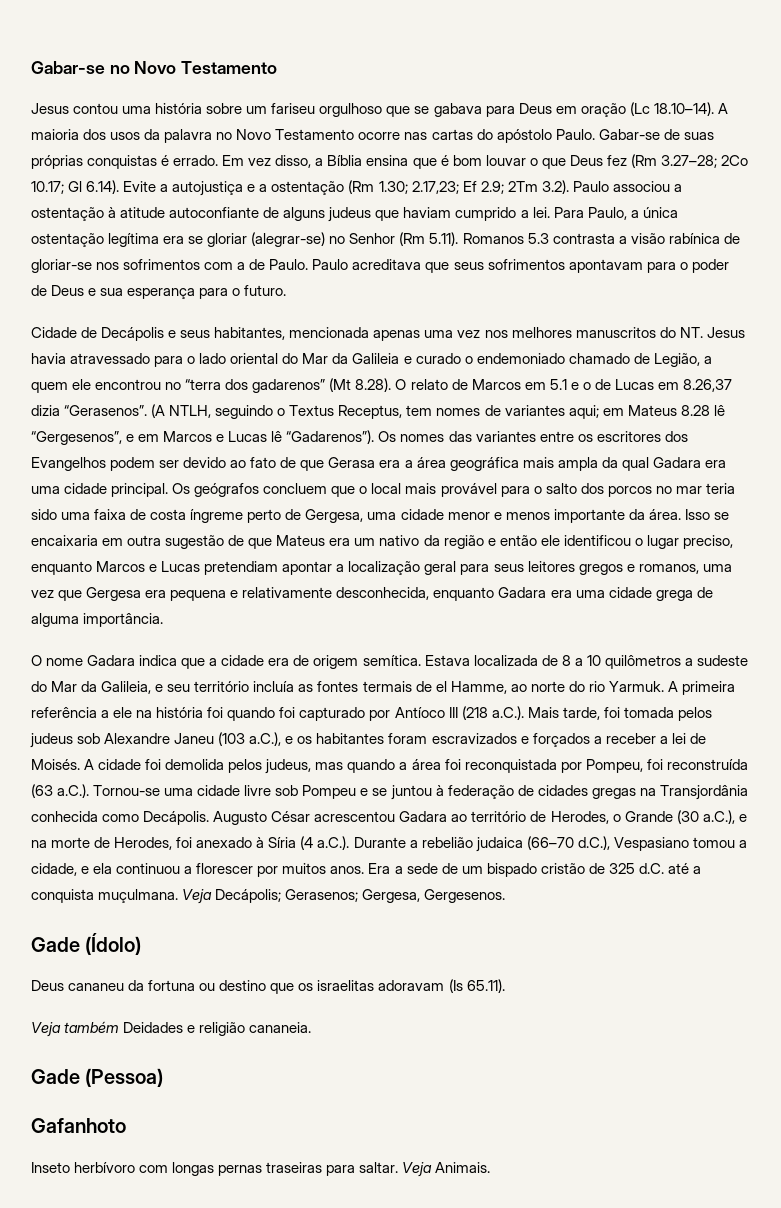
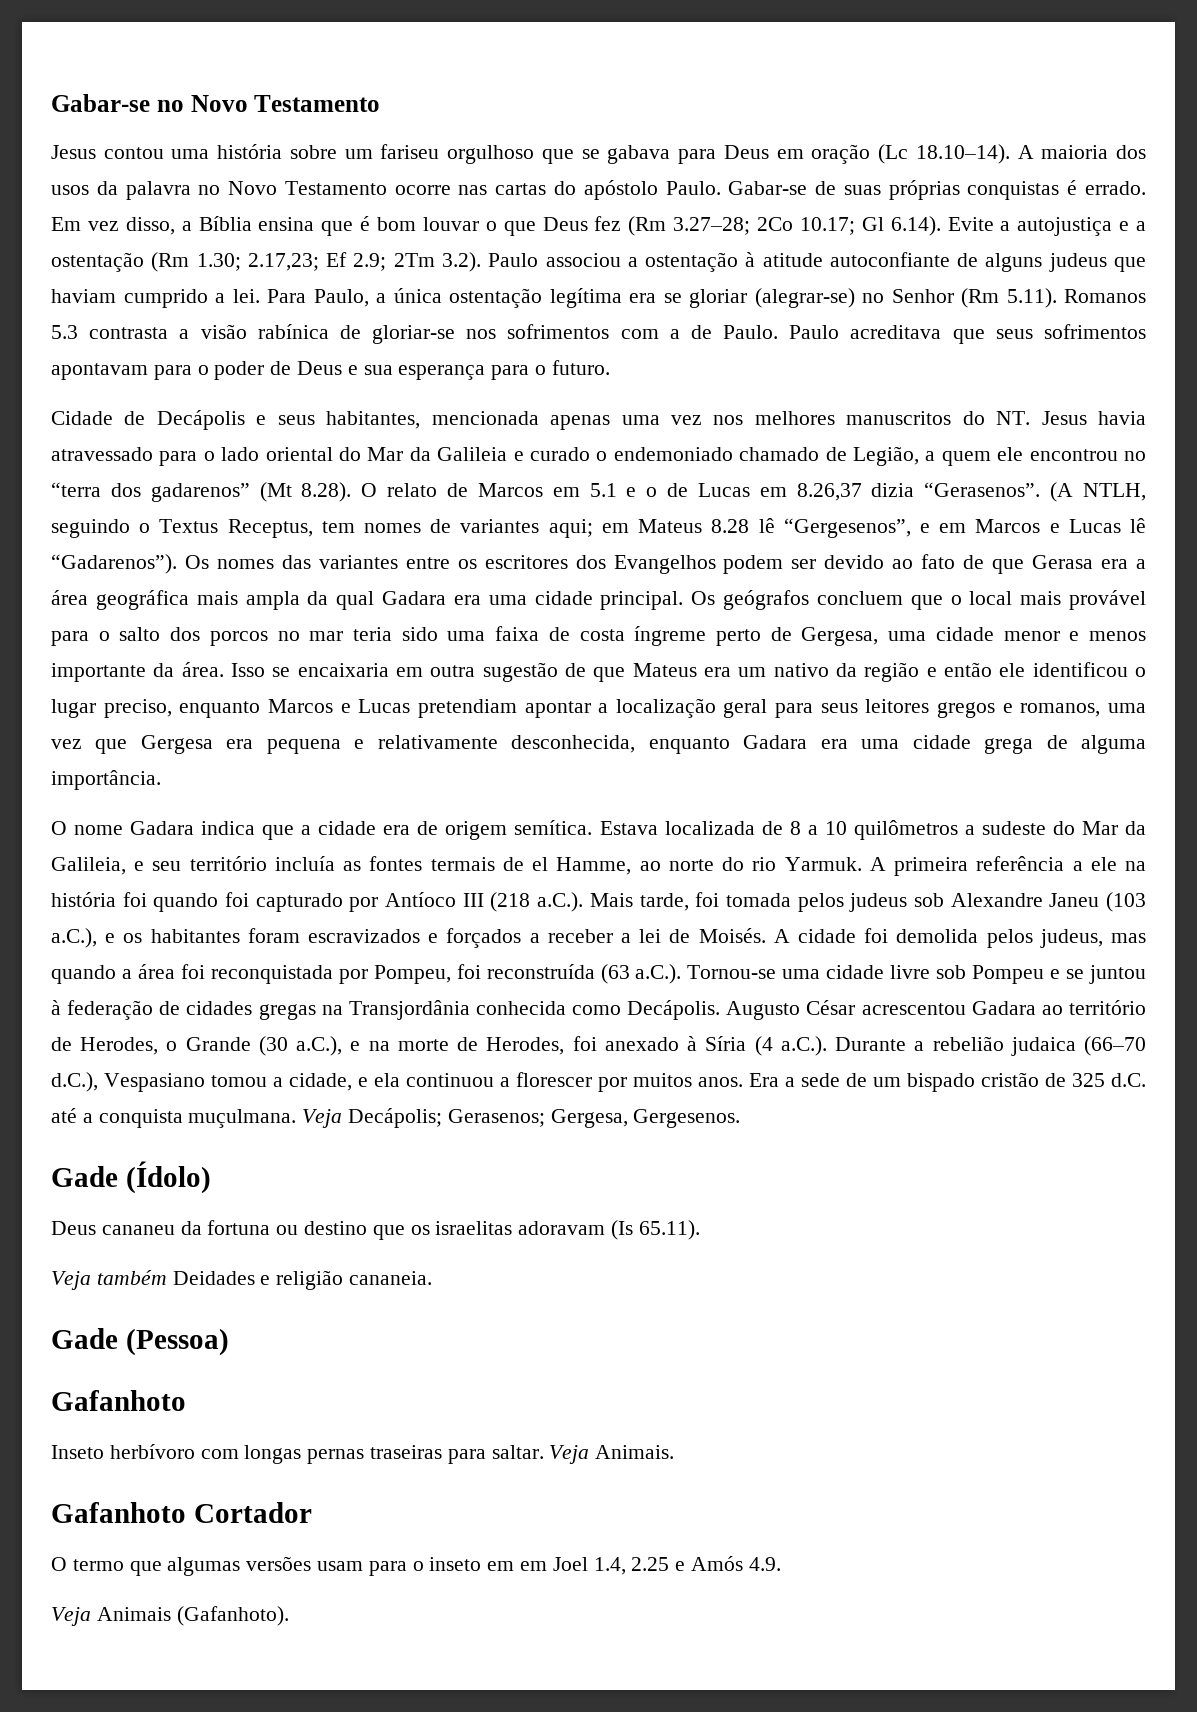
(491, 1167) none -> [51,1502,312,1523] [51,1556,781,1576] [51,1606,289,1626] // Gafanhoto Cortador // O termo que algumas versões usam para o inseto em em Joel 1.4, 2.25 e Amós 4.9. // Veja Animais (Gafanhoto).

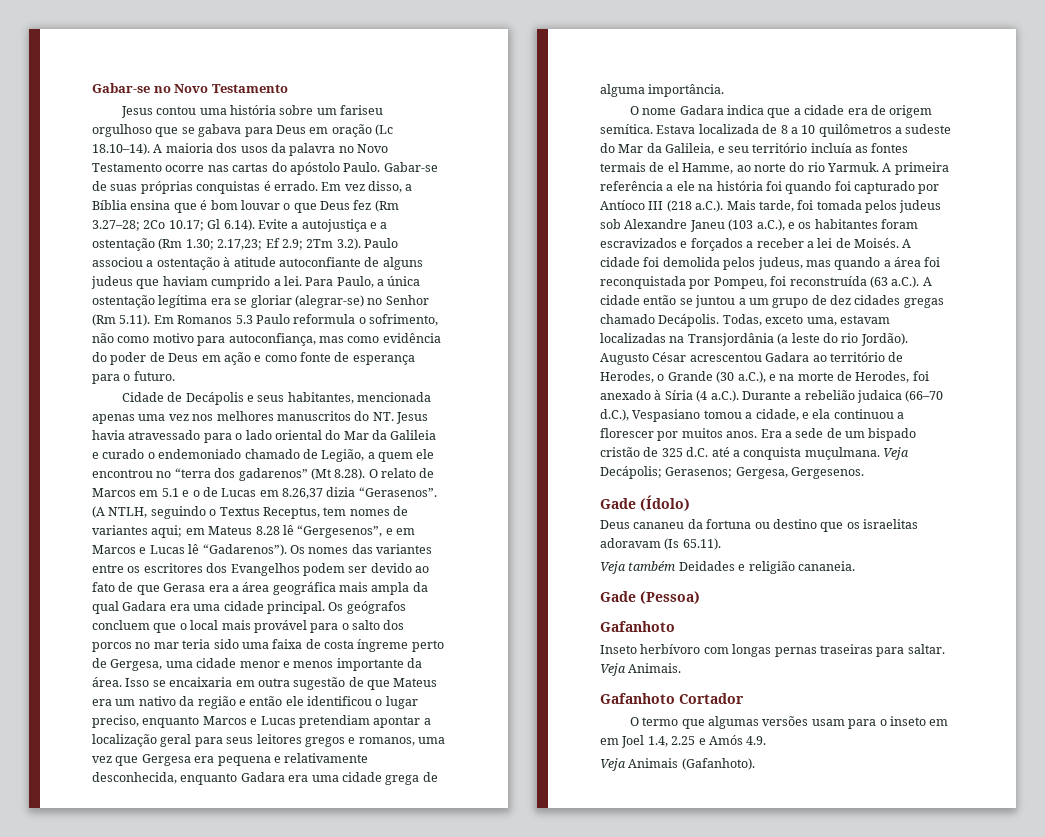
(1057, 298) none -> [153,315,174,324] Em
[89,324,1146,344] [51,361,393,380] contrasta a visão rabínica de gloriar-se nos sofrimentos com a de Paulo. Paulo acreditava que seus sofrimentos apontavam para o poder de Deus e sua -> [255,314,438,326] [92,333,441,346] [92,352,350,365] Paulo reformula o sofrimento, não como motivo para autoconfiança, mas como evidência do poder de Deus em ação e como fonte de
[687,965,1146,984] [51,1000,721,1020] Tornou-se uma cidade livre sob Pompeu e se juntou à federação de cidades gregas na Transjordânia conhecida como Decápolis. -> [922,277,932,286] [600,295,944,308] [600,314,890,327] [600,333,908,346] A cidade então se juntou a um grupo de dez cidades gregas chamado Decápolis. Todas, exceto uma, estavam localizadas na Transjordânia (a leste do rio Jordão).

